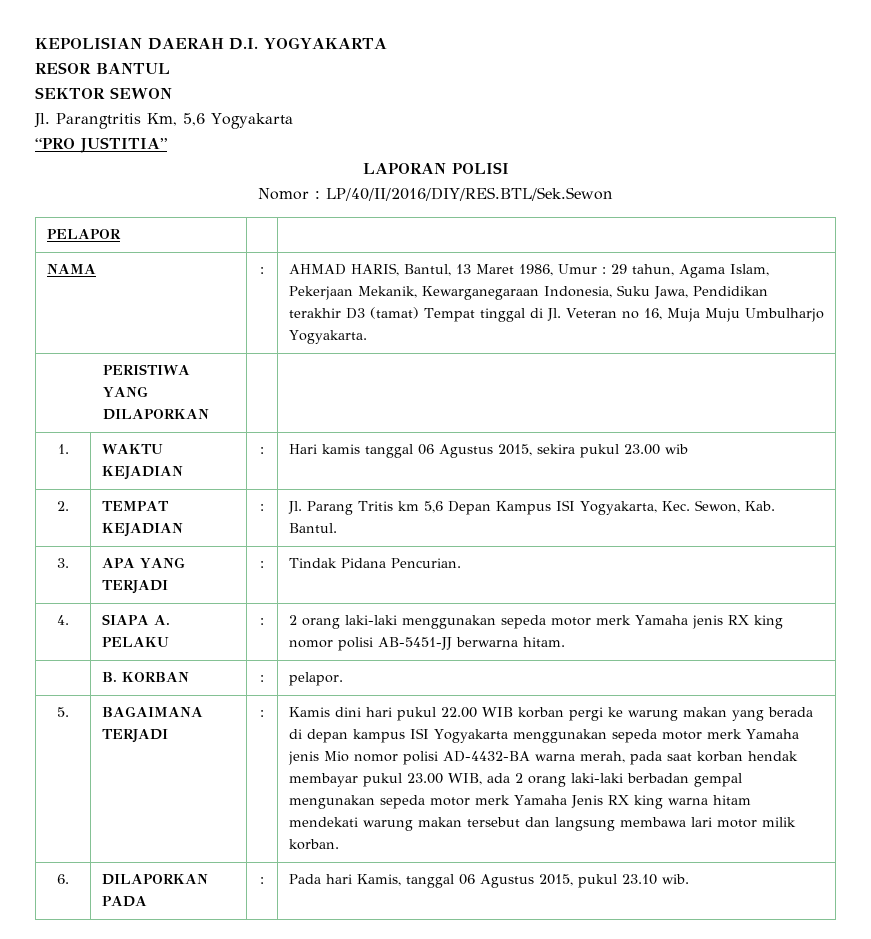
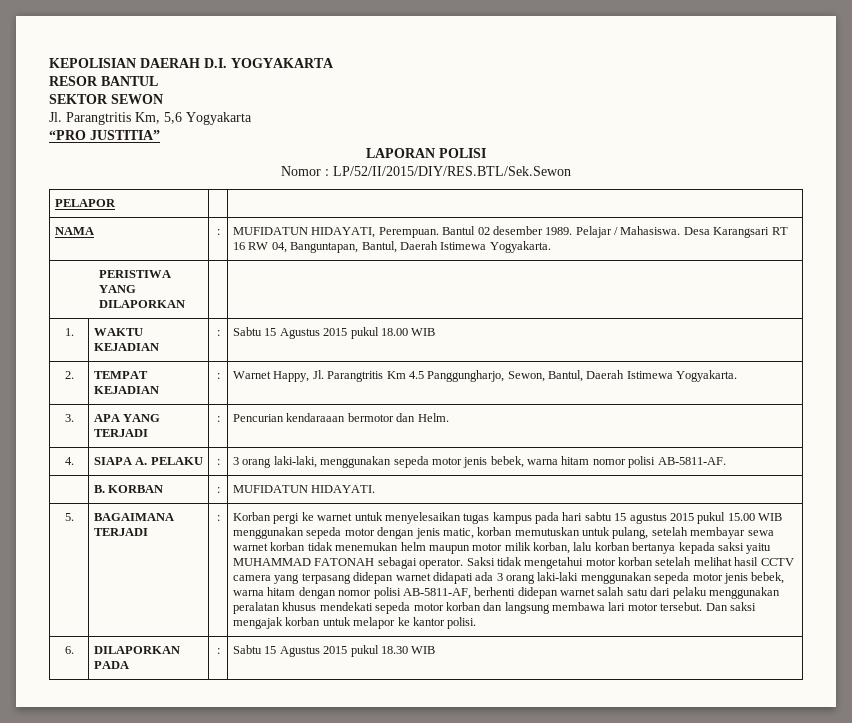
[326,187,613,201] LP/40/II/2016/DIY/RES.BTL/Sek.Sewon -> [333,166,571,176] LP/52/II/2015/DIY/RES.BTL/Sek.Sewon
[288,263,769,278] [288,285,768,300] [288,307,824,322] AHMAD HARIS, Bantul, 13 Maret 1986, Umur : 29 tahun, Agama Islam, Pekerjaan Mekanik, Kewarganegaraan Indonesia, Suku Jawa, Pendidikan terakhir D3 (tamat) Tempat tinggal di Jl. Veteran no 16, Muja Muju Umbulharjo -> [233,226,788,238] [233,241,487,253] MUFIDATUN HIDAYATI, Perempuan. Bantul 02 desember 1989. Pelajar / Mahasiswa. Desa Karangsari RT 16 RW 04, Banguntapan, Bantul, Daerah Istimewa
[288,444,688,458] [57,501,69,511] [101,501,169,511] [101,523,183,537] [260,504,264,511] [287,500,775,515] [288,523,337,533] Hari kamis tanggal 06 Agustus 2015, sekira pukul 23.00 wib // 2. | TEMPAT KEJADIAN | : | Jl. Parang Tritis km 5,6 Depan Kampus ISI Yogyakarta, Kec. Sewon, Kab. Bantul. -> [233,327,436,339] [64,371,74,379] [94,371,149,379] [94,386,160,394] [216,373,220,379] [233,370,738,382] Sabtu 15 Agustus 2015 pukul 18.00 WIB // 2. | TEMPAT KEJADIAN | : | Warnet Happy, Jl. Parangtritis Km 4.5 Panggungharjo, Sewon, Bantul, Daerah Istimewa Yogyakarta.
[288,558,461,568] Tindak Pidana Pencurian. -> [233,413,449,422] Pencurian kendaraaan bermotor dan Helm.
[288,615,783,629] [288,637,565,651] 2 orang laki-laki menggunakan sepeda motor merk Yamaha jenis RX king nomor polisi AB-5451-JJ berwarna hitam. -> [233,456,726,468] 3 orang laki-laki, menggunakan sepeda motor jenis bebek, warna hitam nomor polisi AB-5811-AF.
[288,672,343,686] pelapor. -> [233,485,376,493] MUFIDATUN HIDAYATI.
[288,707,813,721] [288,728,799,743] [287,751,798,765] [288,773,742,787] [288,795,751,809] [288,817,520,831] Kamis dini hari pukul 22.00 WIB korban pergi ke warung makan yang berada di depan kampus ISI Yogyakarta menggunakan sepeda motor merk Yamaha jenis Mio nomor polisi AD-4432-BA warna merah, pada saat korban hendak membayar pukul 23.00 WIB, ada 2 orang laki-laki berbadan gempal mengunakan sepeda motor merk Yamaha Jenis RX king warna hitam mendekati warung makan tersebut -> [233,512,783,524] [233,527,774,539] [233,542,772,554] [233,557,794,569] [233,572,785,584] [233,587,780,599] [233,602,481,614] Korban pergi ke warnet untuk menyelesaikan tugas kampus pada hari sabtu 15 agustus 2015 pukul 15.00 WIB menggunakan sepeda motor dengan jenis matic, korban memutuskan untuk pulang, setelah membayar sewa warnet korban tidak menemukan helm maupun motor milik korban, lalu korban bertanya kepada saksi yaitu MUHAMMAD FATONAH sebagai operator. Saksi tidak mengetahui motor korban setelah melihat hasil CCTV camera yang terpasang didepan warnet didapati ada 3 orang laki-laki menggunakan sepeda motor jenis bebek, warna hitam dengan nomor polisi AB-5811-AF, berhenti didepan warnet salah satu dari pelaku menggunakan peralatan khusus mendekati sepeda motor korban
[761,817,796,827] [288,839,339,850] [57,874,69,884] [101,874,208,885] [101,896,147,907] [260,877,264,884] [288,874,689,888] milik korban. // 6. | DILAPORKAN PADA | : | Pada hari Kamis, tanggal 06 Agustus 2015, pukul 23.10 wib. -> [660,602,756,611] [233,617,477,629] [64,646,74,654] [94,646,181,654] [94,661,130,669] [216,648,220,654] [233,645,436,657] tersebut. Dan saksi mengajak korban untuk melapor ke kantor polisi. // 6. | DILAPORKAN PADA | : | Sabtu 15 Agustus 2015 pukul 18.30 WIB

